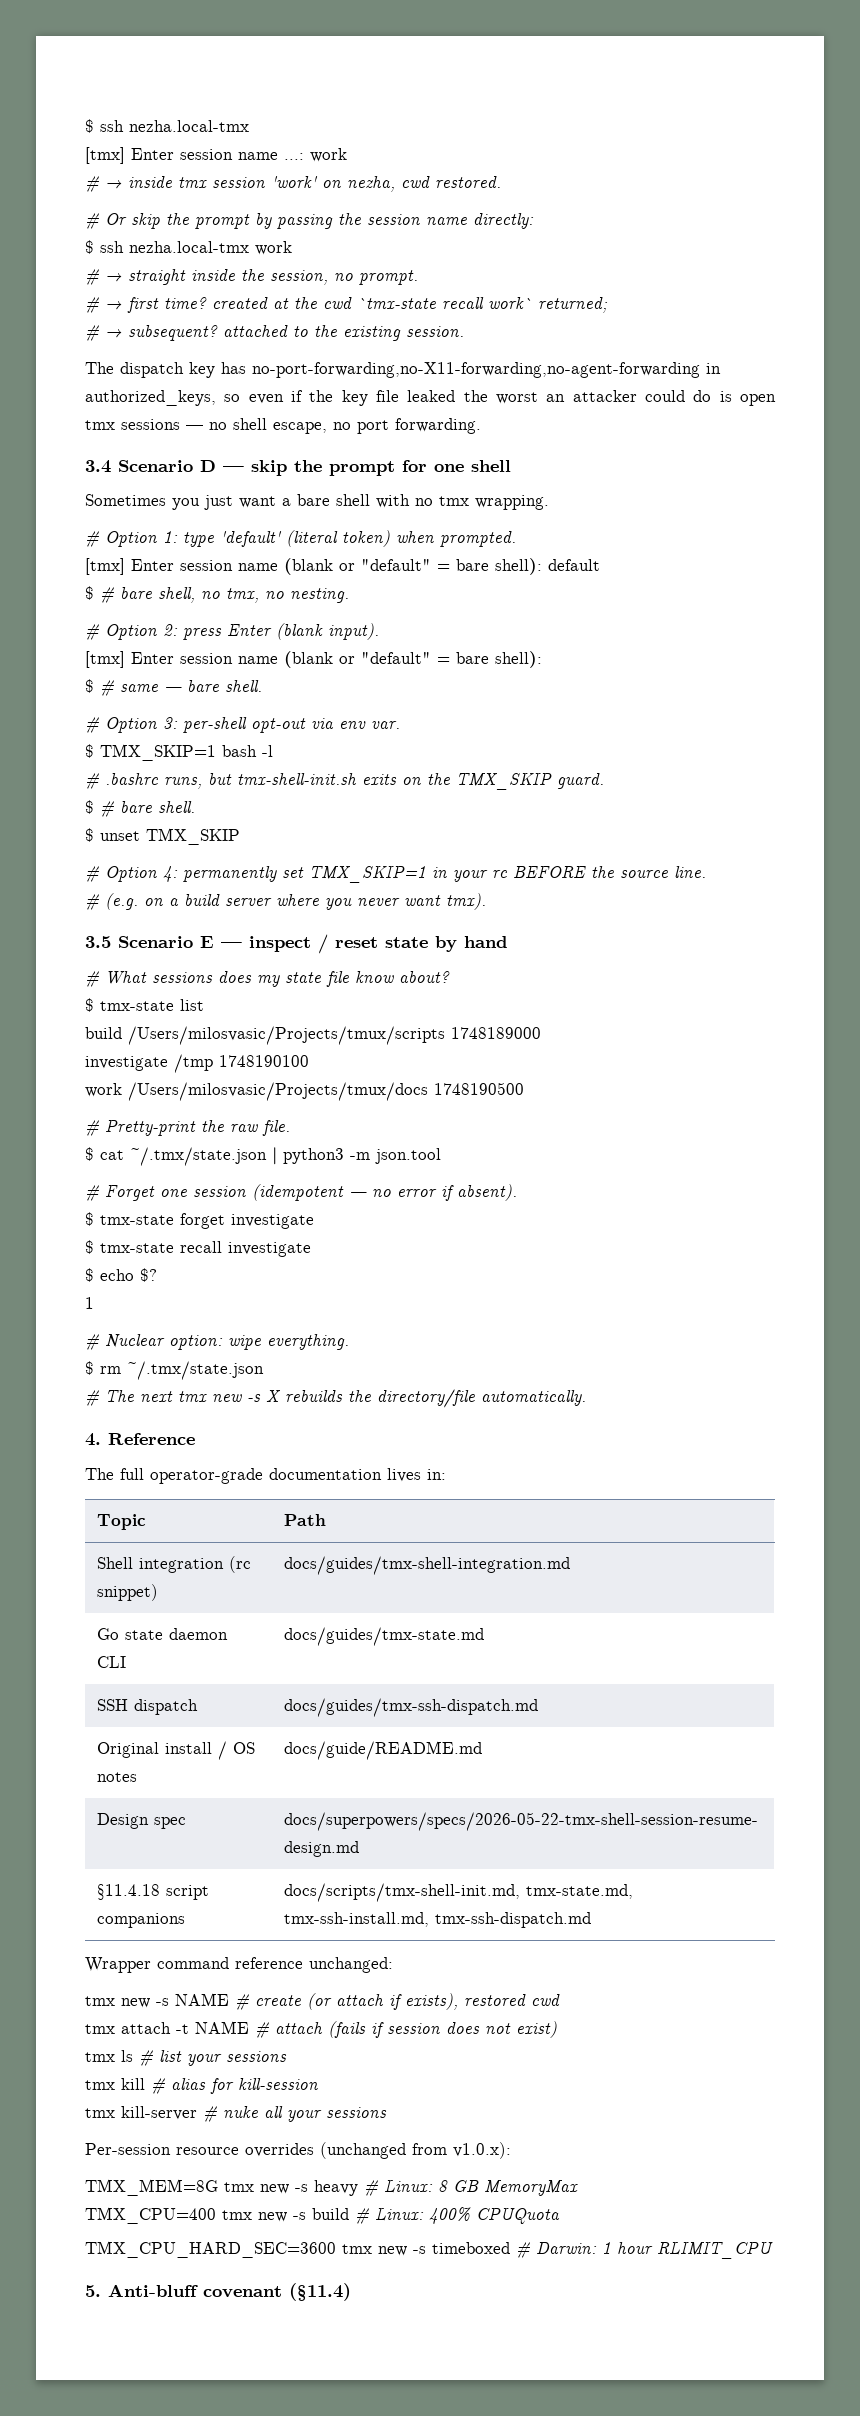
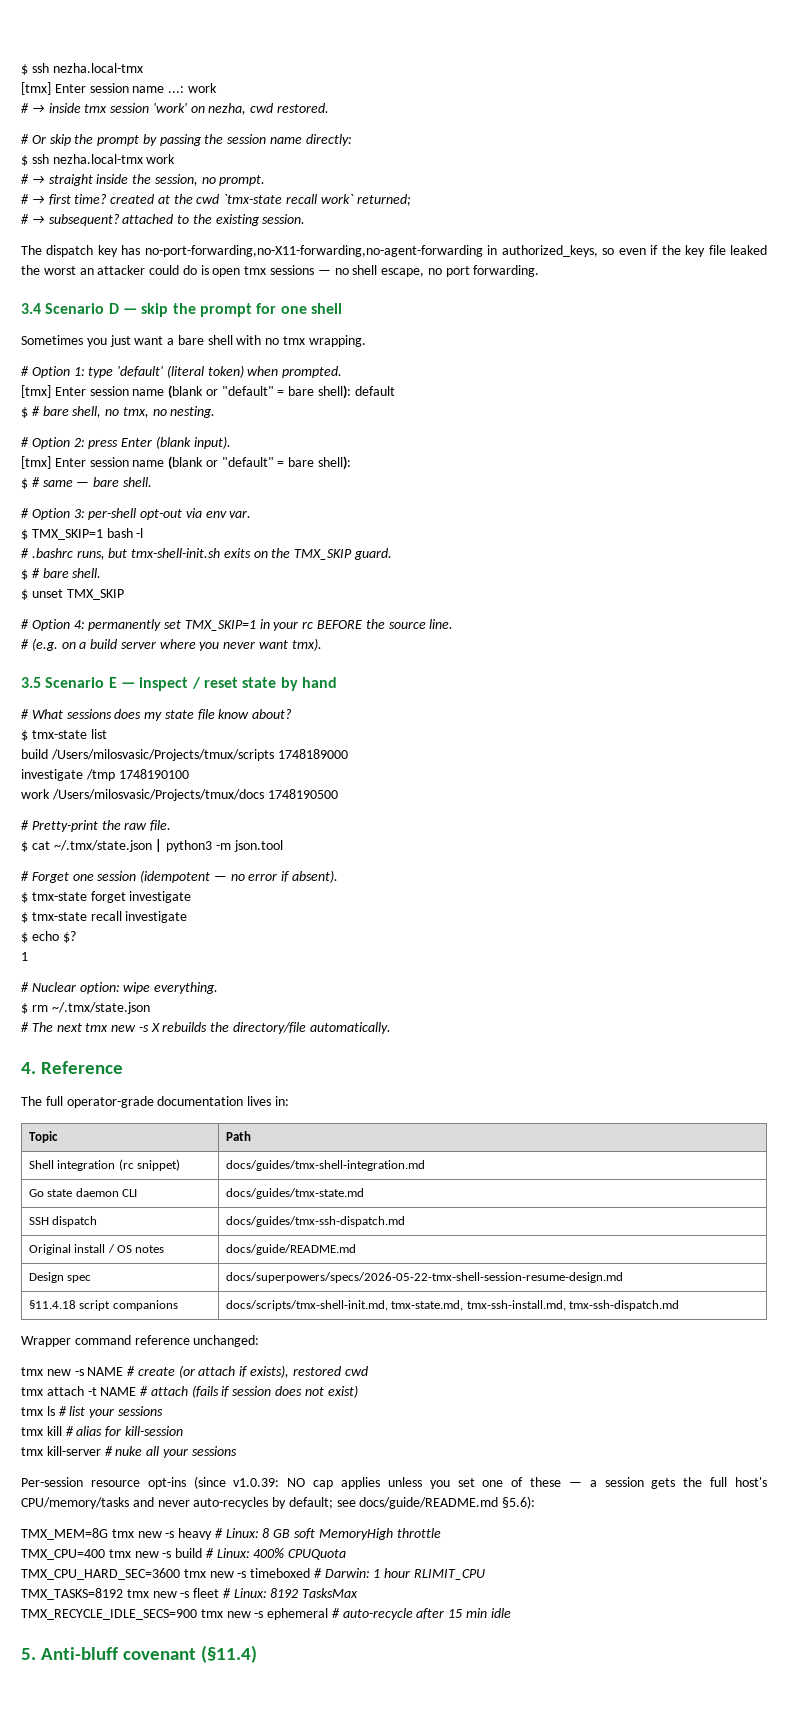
[245,2142,511,2159] overrides (unchanged from v1.0.x): -> [147,1476,768,1489] [21,1496,536,1509] opt-ins (since v1.0.39: NO cap applies unless you set one of these — a session gets the full host's CPU/memory/tasks and never auto-recycles by default; see docs/guide/README.md §5.6):
[484,2180,578,2196] MemoryMax -> [294,1528,441,1540] soft MemoryHigh throttle
(773, 2250) none -> [21,1588,359,1600] [21,1608,511,1620] // TMX_TASKS=8192 tmx new -s fleet # Linux: 8192 TasksMax // TMX_RECYCLE_IDLE_SECS=900 tmx new -s ephemeral # auto-recycle after 15 min idle

